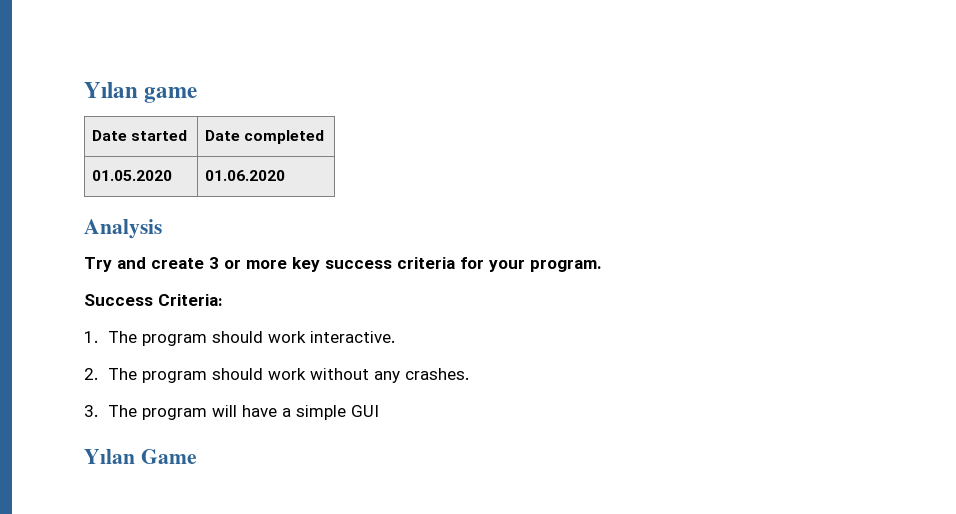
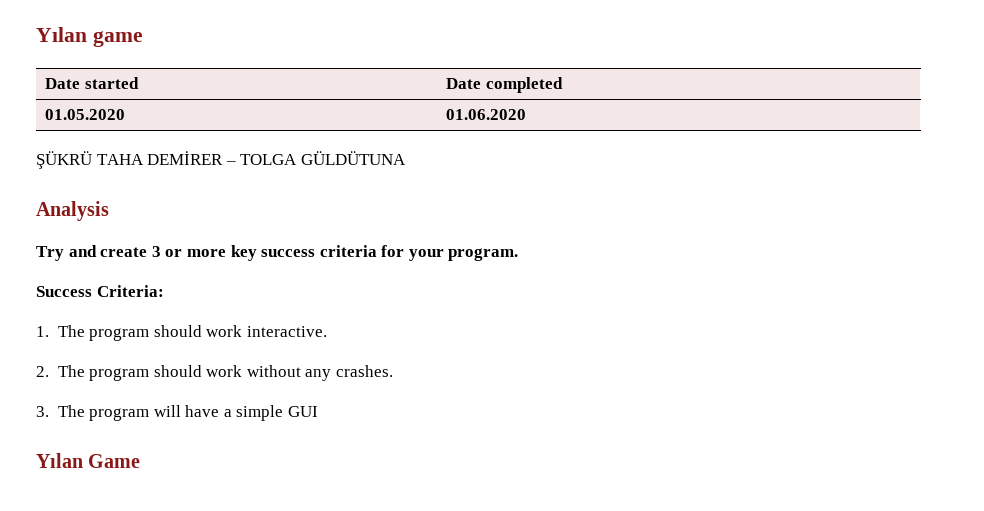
(285, 175) none -> [36,151,406,169] // ŞÜKRÜ TAHA DEMİRER – TOLGA GÜLDÜTUNA

